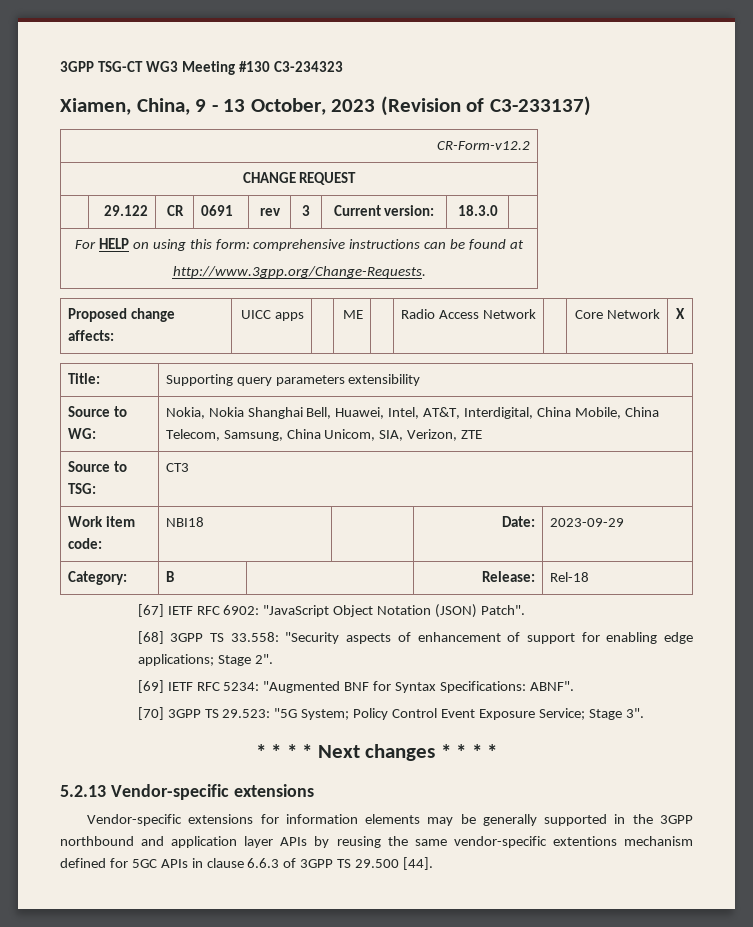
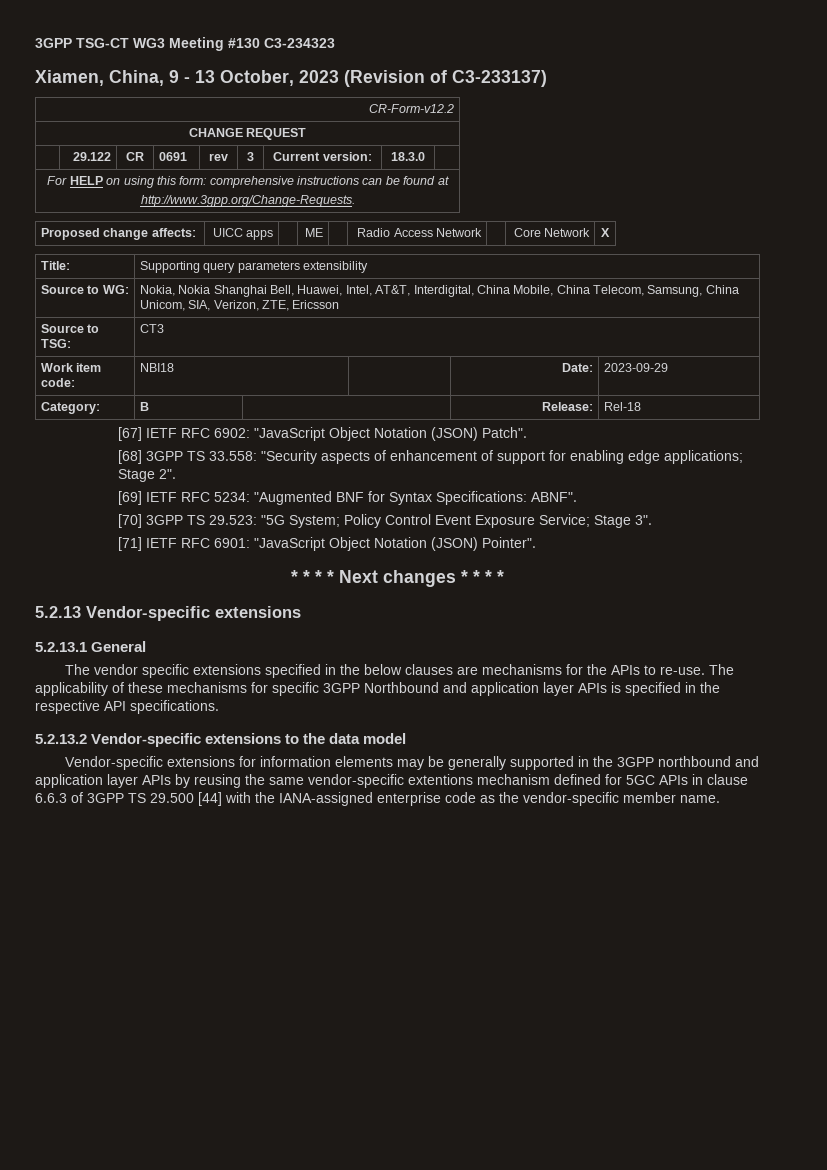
[461,430,483,439] ZTE -> [262,300,340,311] ZTE, Ericsson
(644, 713) none -> [118,537,537,551] // [71] IETF RFC 6901: "JavaScript Object Notation (JSON) Pointer".
(314, 790) none -> [35,641,147,652] [65,664,735,678] [35,682,720,696] [35,700,219,714] [35,733,407,747] // 5.2.13.1 General // The vendor specific extensions specified in the below clauses are mechanisms for the APIs to re-use. The applicability of these mechanisms for specific 3GPP Northbound and application layer APIs is specified in the respective API specifications. // 5.2.13.2 Vendor-specific extensions to the data model
[403,857,434,870] [44]. -> [198,792,720,806] [44] with the IANA-assigned enterprise code as the vendor-specific member name.

